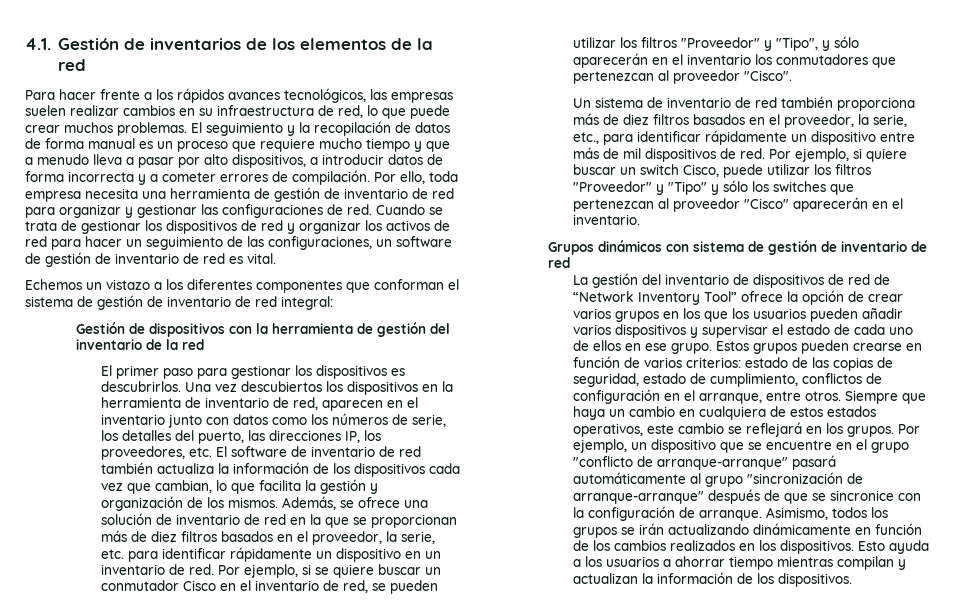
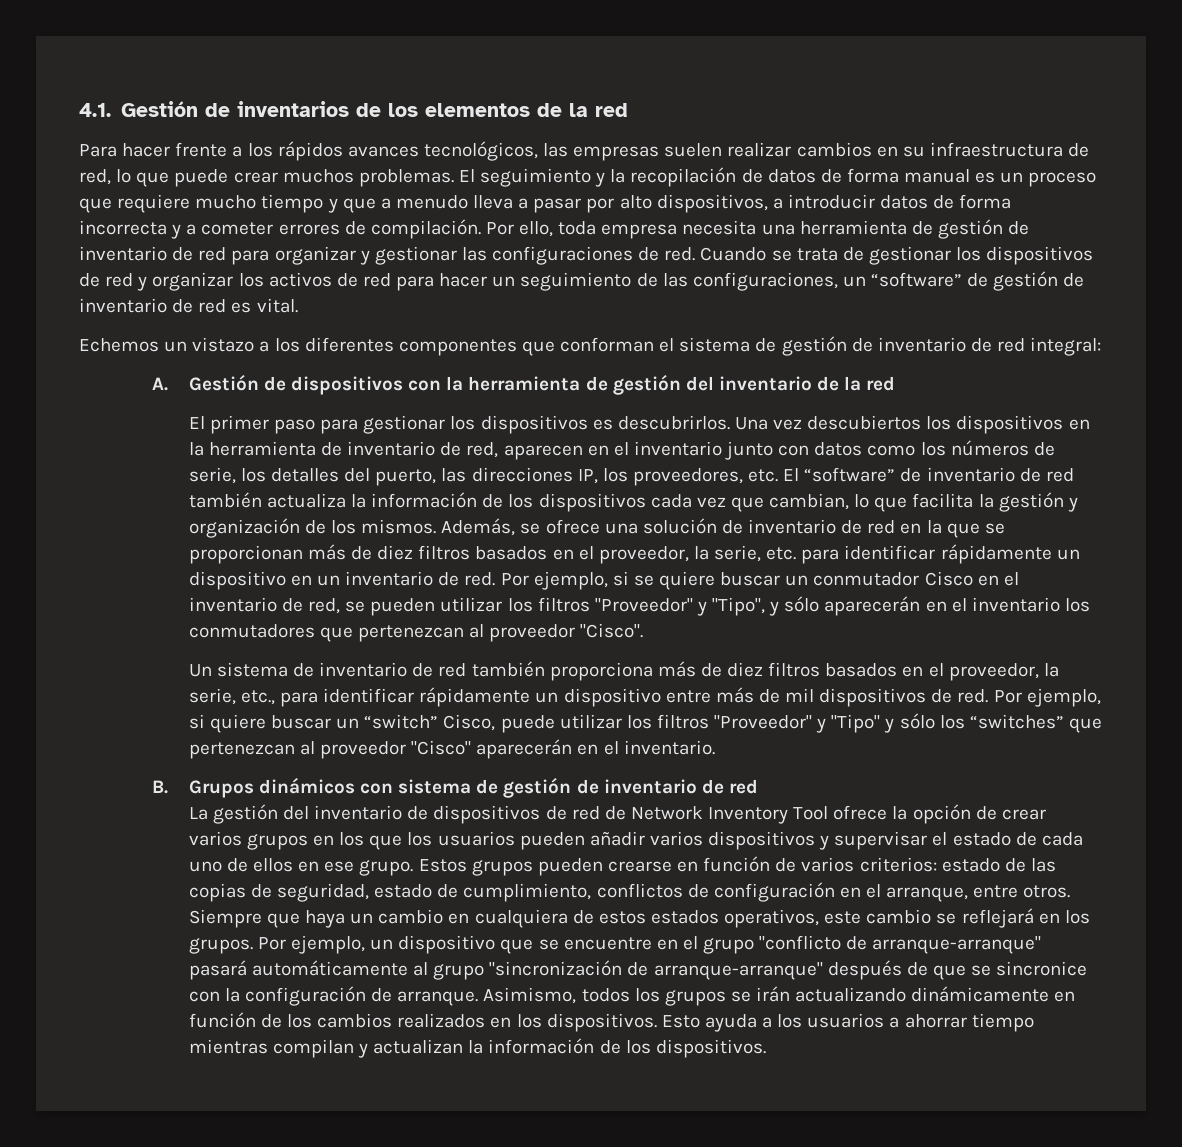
[396,236,452,247] software -> [871,272,963,287] “software”
(333, 303) none -> [152,377,169,391] A.
[230,446,287,457] software -> [804,467,896,482] “software”
[639,164,679,175] switch -> [364,714,439,729] “switch”
[772,181,826,192] switches -> [969,714,1064,729] “switches”
(640, 219) none -> [152,780,169,794] B.
[572,291,737,305] “Network Inventory Tool” -> [630,806,829,824] Network Inventory Tool

